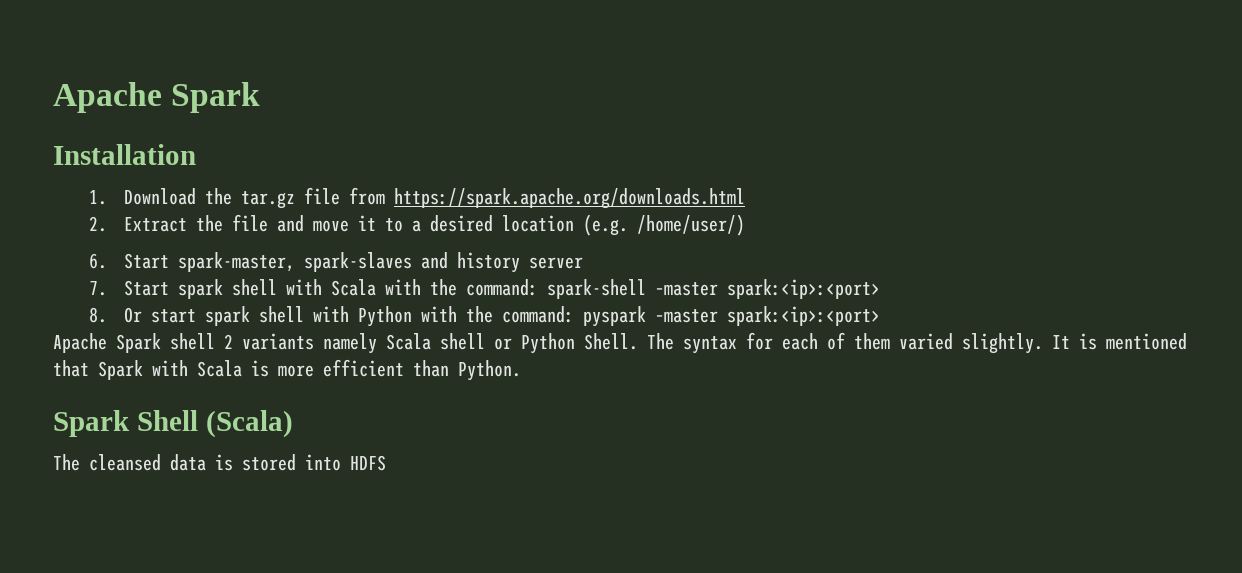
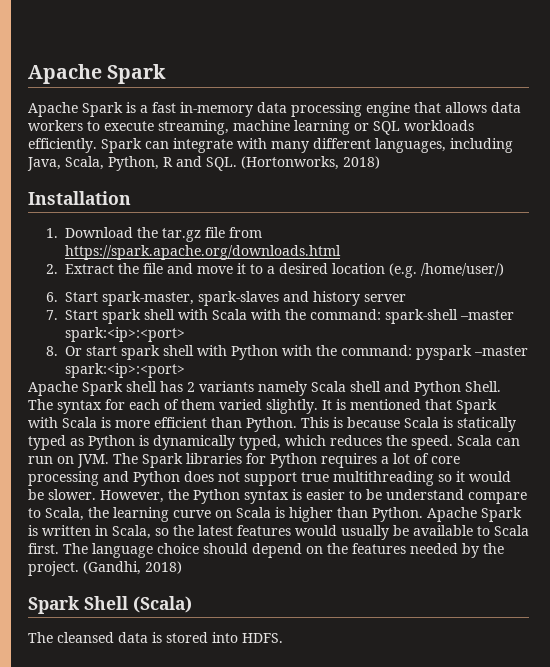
[53,82,261,113] Apache Spark -> [28,64,167,84] [28,102,521,117] [28,120,474,135] [28,138,513,153] [27,156,380,171] Apache Spark // Apache Spark is a fast in-memory data processing engine that allows data workers to execute streaming, machine learning or SQL workloads efficiently. Spark can integrate with many different languages, including Java, Scala, Python, R and SQL. (Hortonworks, 2018)
(215, 341) none -> [160,381,183,392] has
[494,338,512,350] or -> [384,381,410,392] and
(521, 370) none -> [301,417,516,432] [28,435,520,450] [28,453,460,468] [28,471,511,486] [28,489,527,504] [28,507,522,522] [28,525,529,540] [28,543,504,558] [28,561,182,576] This is because Scala is statically typed as Python is dynamically typed, which reduces the speed. Scala can run on JVM. The Spark libraries for Python requires a lot of core processing and Python does not support true multithreading so it would be slower. However, the Python syntax is easier to be understand compare to Scala, the learning curve on Scala is higher than Python. Apache Spark is written in Scala, so the latest features would usually be available to Scala first. The language choice should depend on the features needed by the project. (Gandhi, 2018)
[350,455,386,471] HDFS -> [242,633,283,643] HDFS.

